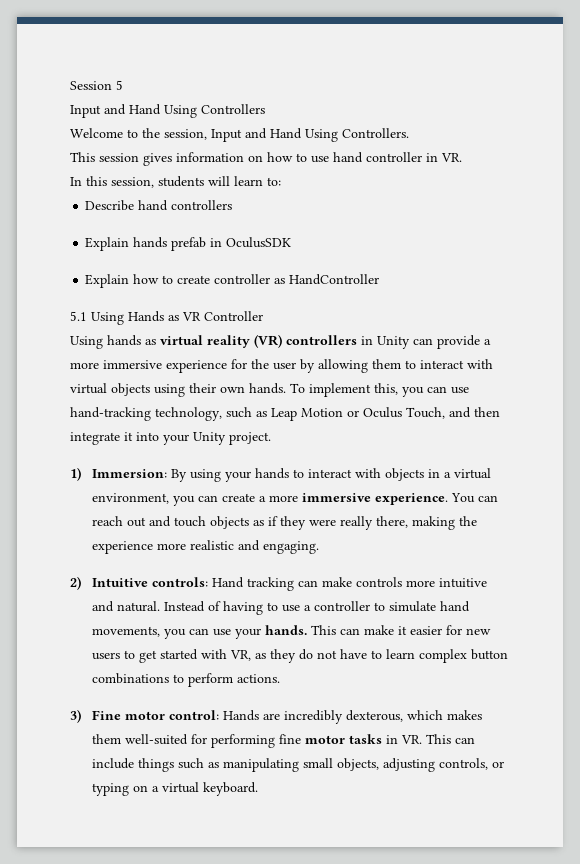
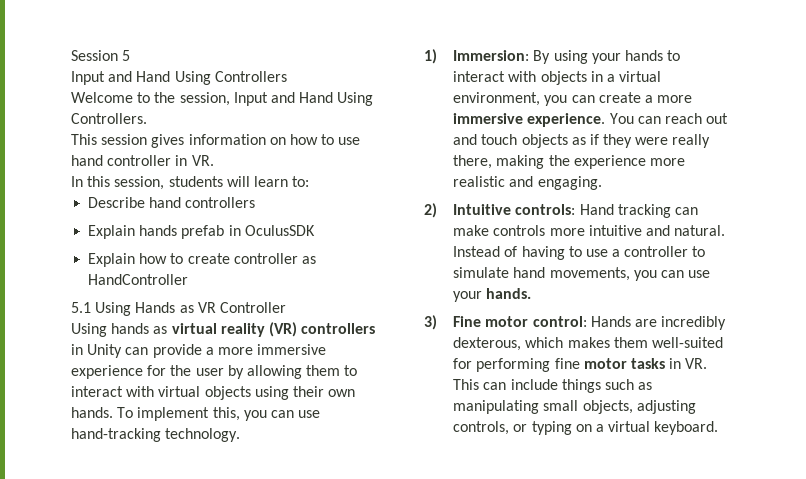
[155,407,500,421] [70,432,271,445] technology, such as Leap Motion or Oculus Touch, and then integrate it into your Unity project. -> [165,428,241,442] technology.
[311,625,492,635] [92,649,509,663] [92,673,281,687] This can make it easier for new users to get started with VR, as they do not have to learn complex button combinations to perform actions. -> (532, 293) none

